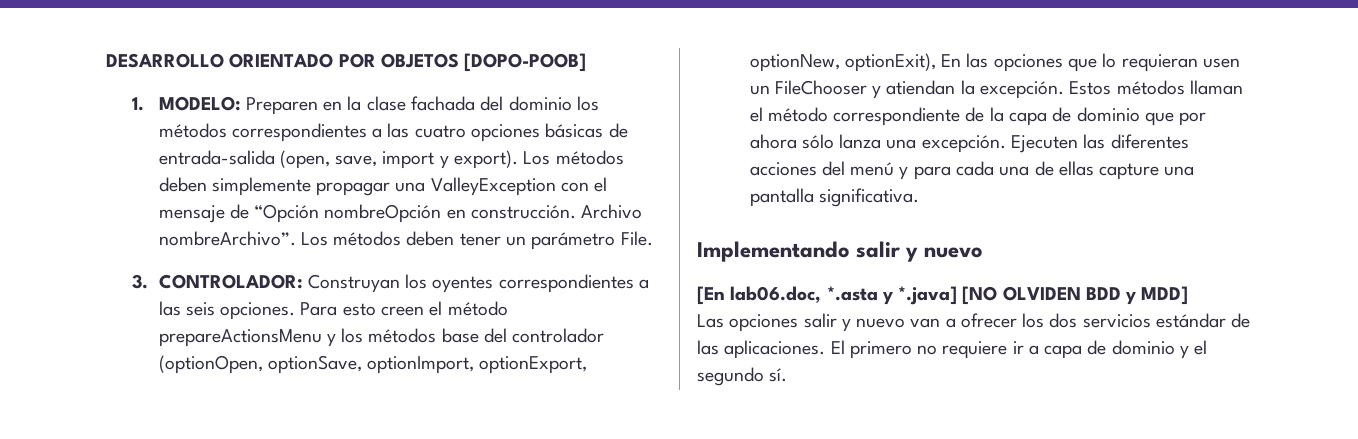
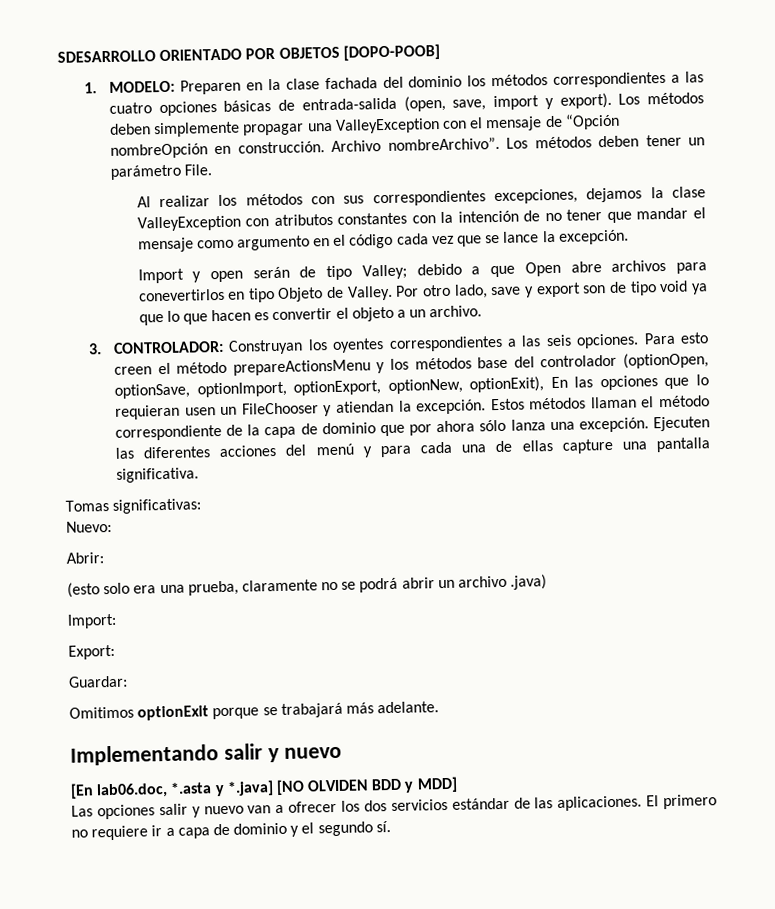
[106,53,224,68] DESARROLLO -> [57,50,156,63] SDESARROLLO
(653, 238) none -> [136,186,706,208] [136,207,706,232] [137,229,629,253] [137,259,708,284] [138,280,708,303] [138,305,483,326] // Al realizar los métodos con sus correspondientes excepciones, dejamos la clase ValleyException con atributos constantes con la intención de no tener que mandar el mensaje como argumento en el código cada vez que se lance la excepción. // Import y open serán de tipo Valley; debido a que Open abre archivos para conevertirlos en tipo Objeto de Valley. Por otro lado, save y export son de tipo void ya que lo que hacen es convertir el objeto a un archivo.
(919, 197) none -> [65,498,203,514] [66,520,112,533] [66,552,104,564] [67,574,548,598] [67,613,117,629] [68,644,115,660] [68,675,128,688] [69,701,440,721] // Tomas significativas: // Nuevo: // Abrir: // (esto solo era una prueba, claramente no se podrá abrir un archivo .java) // Import: // Export: // Guardar: // Omitimos optionExit porque se trabajará más adelante.

